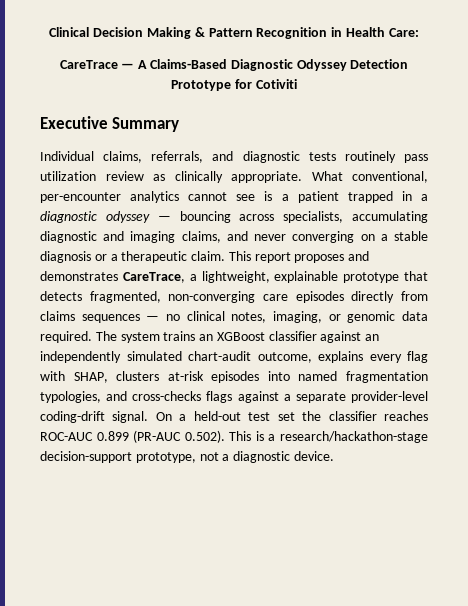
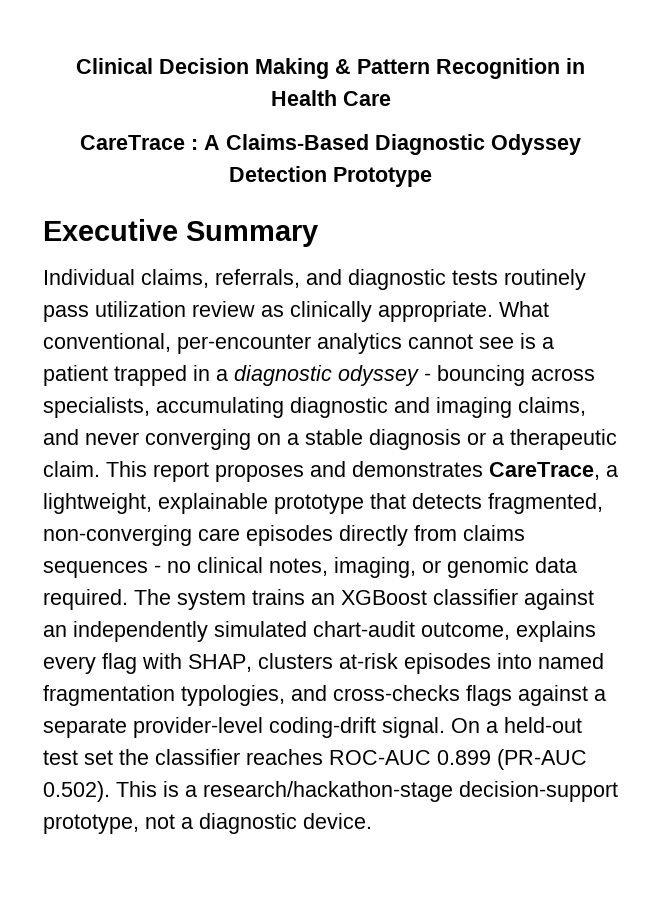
[388,28,419,37] Care: -> [342,91,391,106] Care
[121,63,135,69] — -> [191,139,198,150] :
[235,79,297,89] for Cotiviti -> (432, 177) none
[157,216,171,221] — -> [424,373,431,381] -
[146,316,160,321] — -> [154,565,161,573] -

